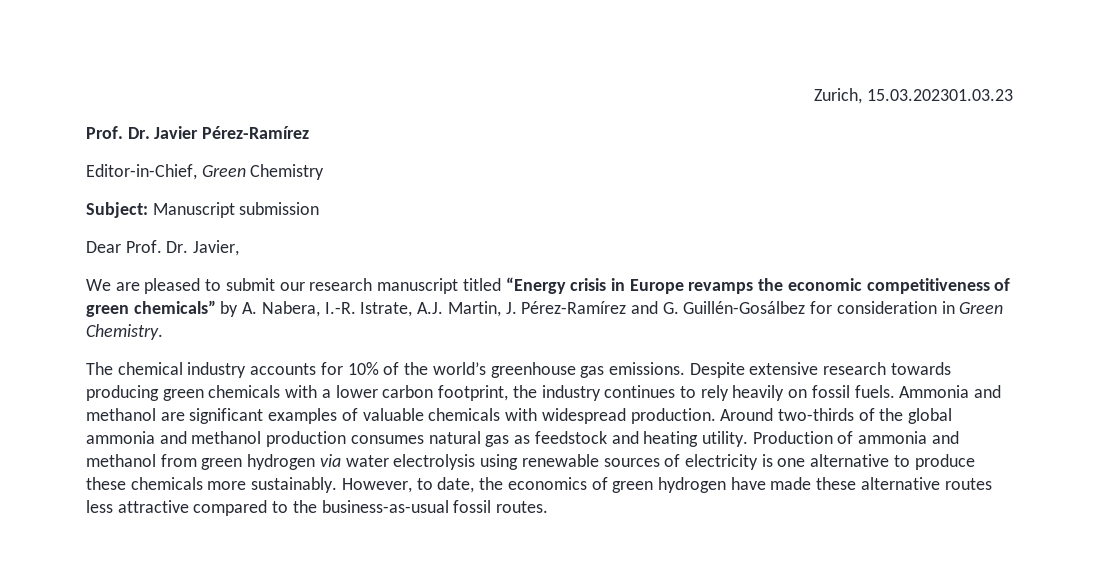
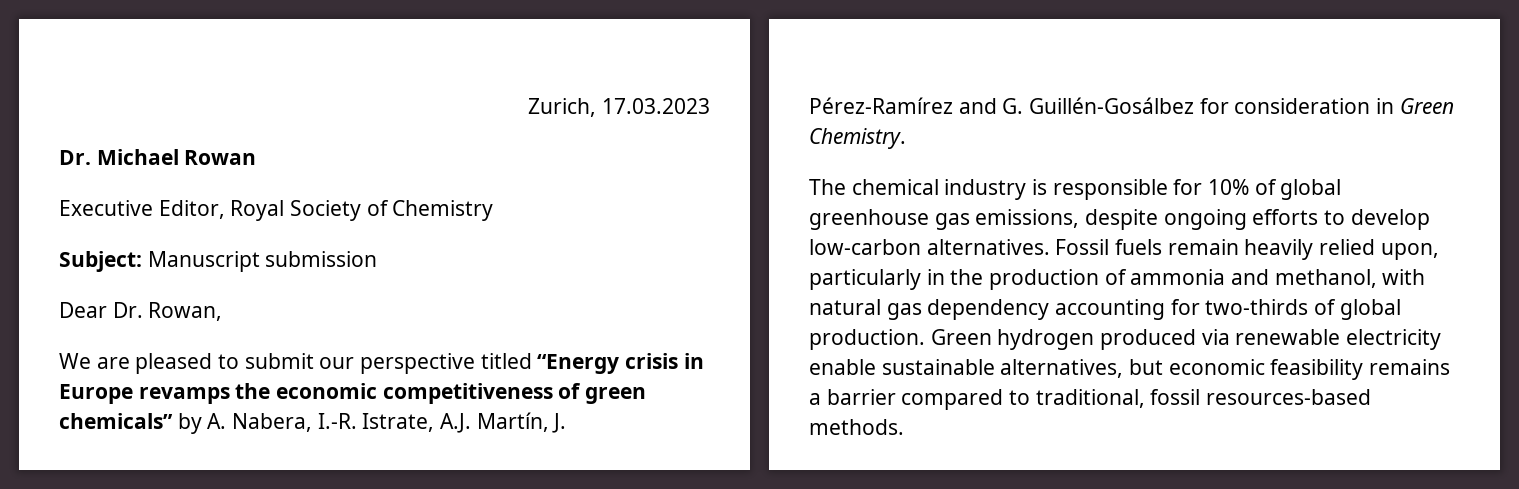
[867,89,1013,101] [86,126,310,139] [86,164,246,180] 15.03.202301.03.23 // Prof. Dr. Javier Pérez-Ramírez // Editor-in-Chief, Green -> [601,98,710,114] [59,149,257,165] [59,200,389,221] 17.03.2023 // Dr. Michael Rowan // Executive Editor, Royal Society of
[125,240,240,256] Prof. Dr. Javier, -> [112,302,223,321] Dr. Rowan,
[309,278,459,294] research manuscript -> [360,353,476,374] perspective
[447,301,501,317] Martin, -> [476,412,549,432] Martín,
[250,363,317,375] accounts -> [1032,179,1168,200] is responsible
[404,362,951,378] [86,385,1002,401] [86,408,953,424] [86,431,959,447] [86,454,975,470] [86,477,992,493] [86,500,549,516] the world’s greenhouse gas emissions. Despite extensive research towards producing green chemicals with a lower carbon footprint, the industry continues to rely heavily on fossil fuels. Ammonia and methanol are significant examples of valuable chemicals with widespread production. Around two-thirds of the global ammonia and methanol production consumes natural gas as feedstock and heating utility. Production of ammonia and methanol from green hydrogen via water electrolysis using renewable sources of electricity is one alternative to produce these chemicals more sustainably. However, to date, the economics of green hydrogen have made these alternative routes less attractive compared to the business-as-usual fossil routes. -> [1280,179,1342,200] [809,209,1430,230] [809,239,1439,260] [809,269,1426,290] [809,299,1401,320] [809,329,1442,350] [809,359,1451,380] [809,389,1372,410] [809,419,904,435] global greenhouse gas emissions, despite ongoing efforts to develop low-carbon alternatives. Fossil fuels remain heavily relied upon, particularly in the production of ammonia and methanol, with natural gas dependency accounting for two-thirds of global production. Green hydrogen produced via renewable electricity enable sustainable alternatives, but economic feasibility remains a barrier compared to traditional, fossil resources-based methods.

